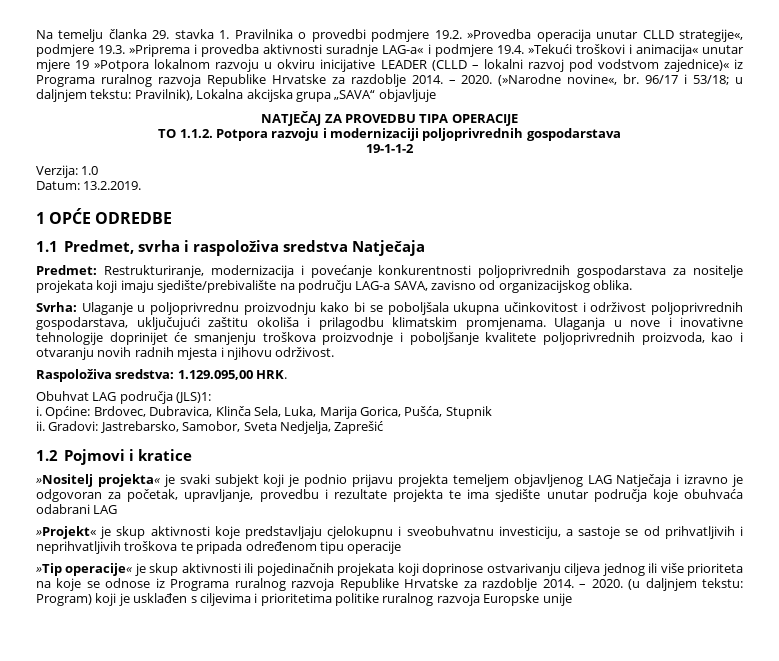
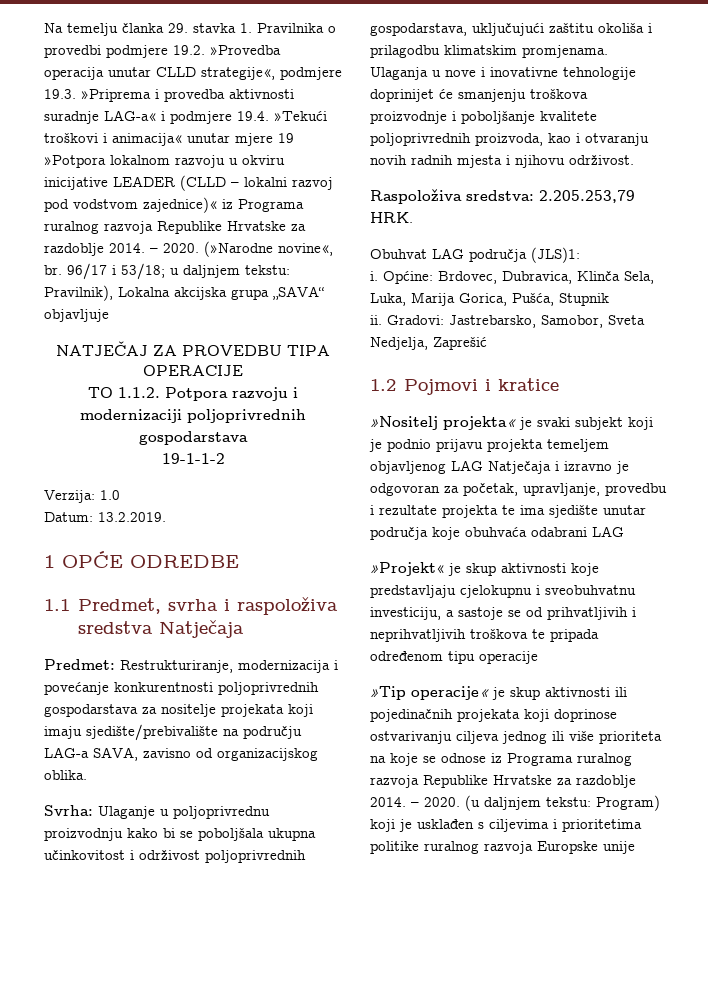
[177,370,253,380] 1.129.095,00 -> [539,190,635,203] 2.205.253,79

